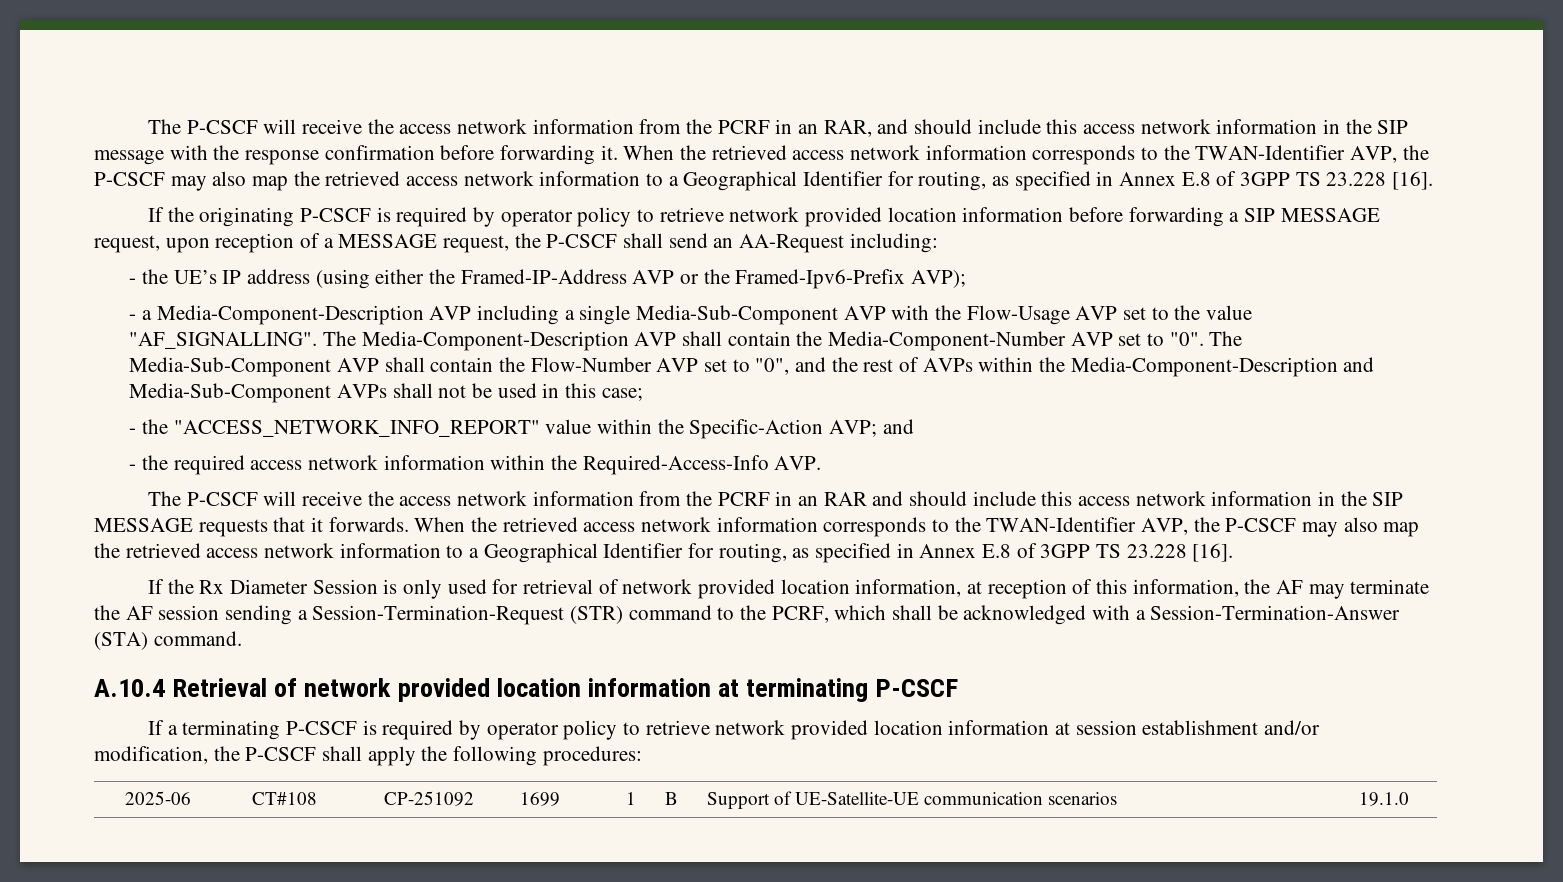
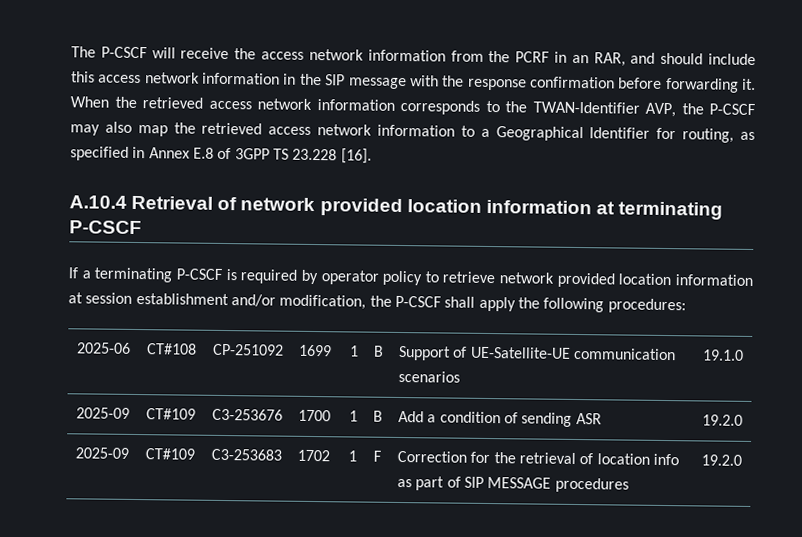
[148,207,1380,227] [94,233,938,253] [129,269,966,289] [129,305,1252,325] [129,331,1243,351] [129,357,1375,377] [129,383,643,403] [129,419,914,439] [129,455,822,475] [148,491,1404,506] [94,517,1420,537] [94,543,1234,563] [148,579,1430,599] [94,605,1401,625] [94,631,242,650] // If the originating P-CSCF is required by operator policy to retrieve network provided location information before forwarding a SIP MESSAGE request, upon reception of a MESSAGE request, the P-CSCF shall send an AA-Request including: // - the UE’s IP address (using either the Framed-IP-Address AVP or the Framed-Ipv6-Prefix AVP); // - a Media-Component-Description AVP including a single Media-Sub-Component AVP with the Flow-Usage AVP set to the value "AF_SIGNALLING". The Media-Component-Description AVP shall contain the Media-Component-Number AVP set to "0". The Media-Sub-Component AVP shall contain the Flow-Number AVP set to "0", and the rest of AVPs within the Media-Component-Description and Media-Sub-Component AVPs shall not be used in this case; // - the "ACCESS_NETWORK_INFO_REPORT" value within the Specific-Action AVP; and // - the required access network information within the Required-Access-Info AVP. // The P-CSCF will receive the access network information from the PCRF in an RAR and should include this access network information in the SIP MESSAGE requests that it forwards. When the retrieved access network information corresponds to the TWAN-Identifier AVP, the P-CSCF may also map the retrieved access network information to a Geographical Identifier for routing, as specified in Annex E.8 of 3GPP TS 23.228 [16]. // If the Rx Diameter Session is only used for retrieval of network provided location information, at reception of this information, the AF may terminate the AF session sending a Session-Termination-Request (STR) command to the PCRF, which shall be acknowledged with a Session-Termination-Answer (STA) command. -> (372, 156) none
(1409, 799) none -> [76,407,130,419] [146,408,196,420] [212,408,283,421] [298,409,332,422] [348,410,358,422] [373,410,383,422] [398,410,602,427] [701,414,743,426] [75,447,129,459] [145,448,195,460] [211,448,282,461] [297,449,331,462] [347,450,357,462] [373,450,381,462] [397,450,679,466] [397,476,629,493] [700,454,742,466] // 2025-09 | CT#109 | C3-253676 | 1700 | 1 | B | Add a condition of sending ASR | 19.2.0 // 2025-09 | CT#109 | C3-253683 | 1702 | 1 | F | Correction for the retrieval of location info as part of SIP MESSAGE procedures | 19.2.0

